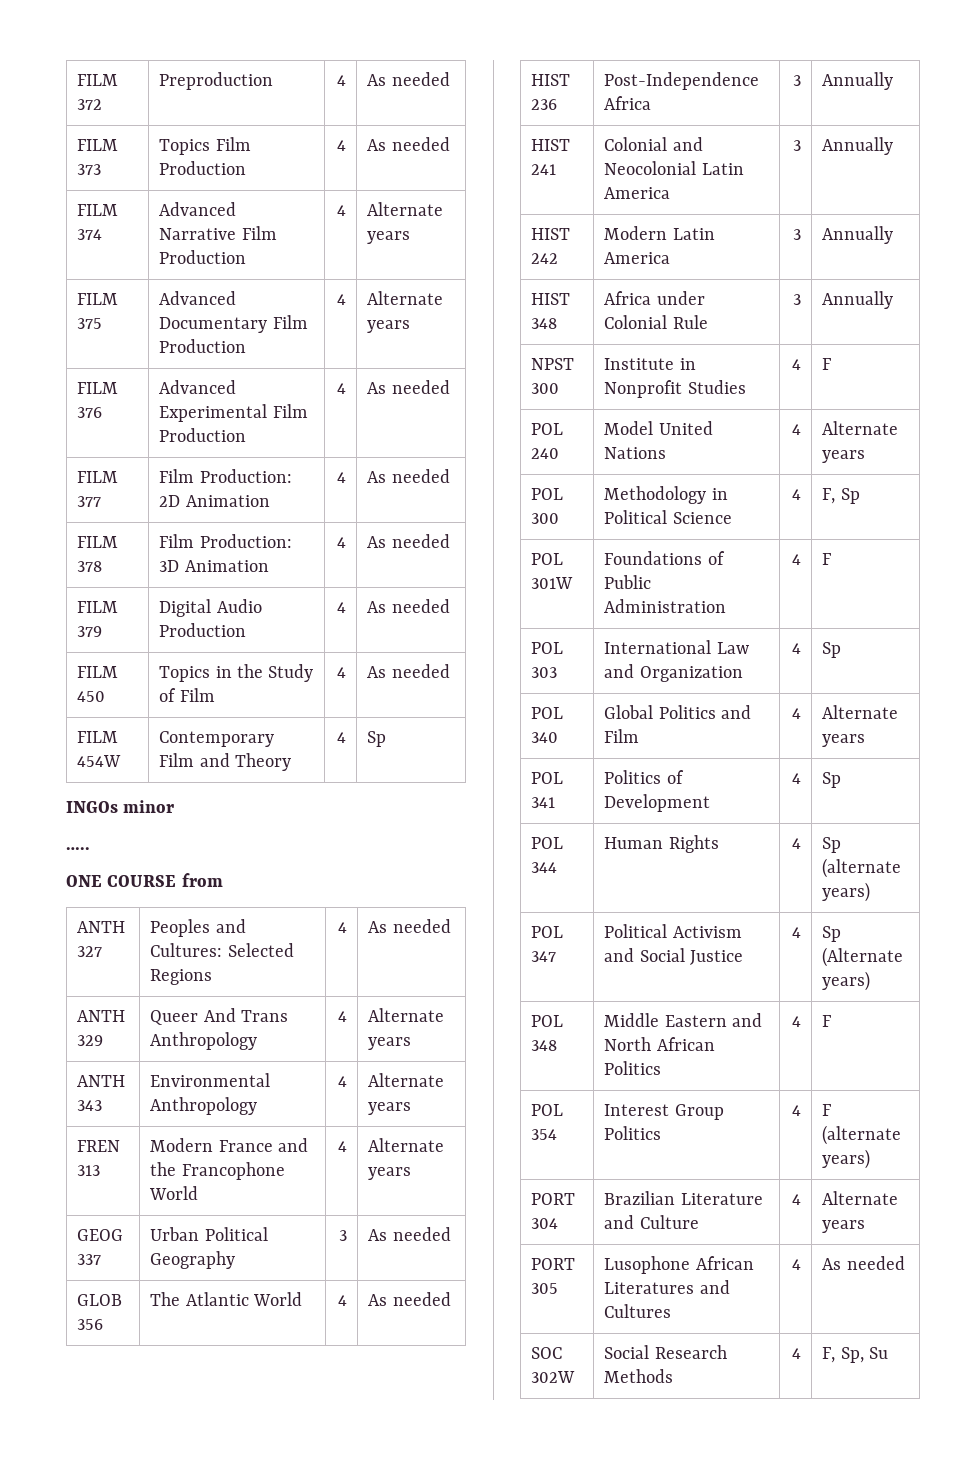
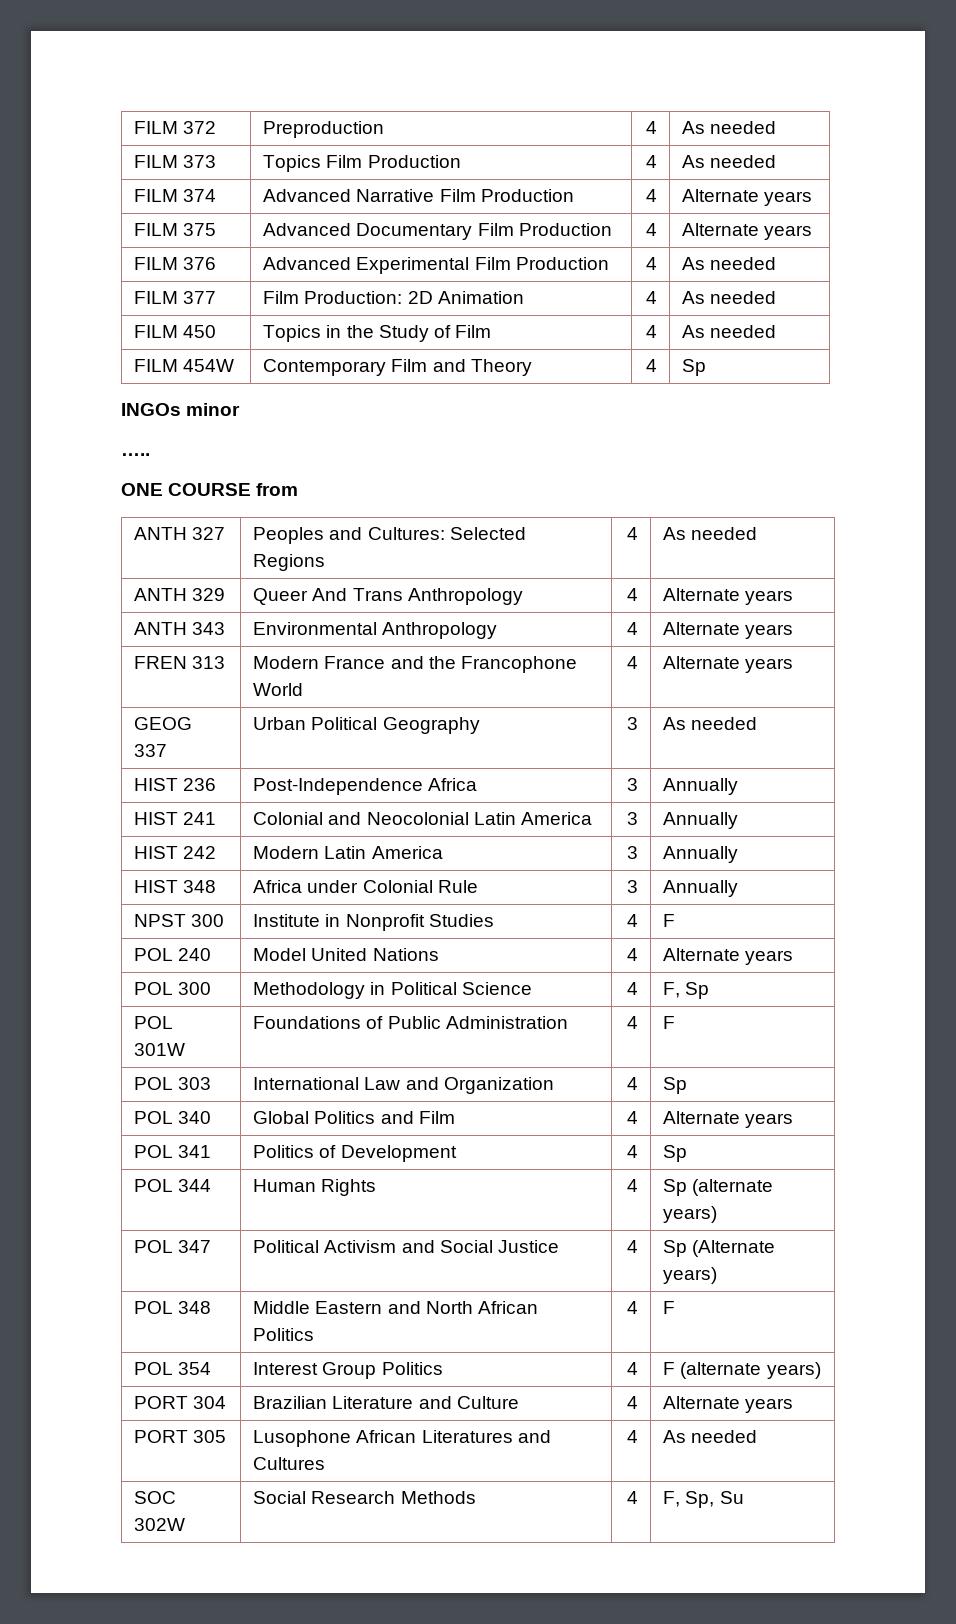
[77,536,119,548] [77,561,103,572] [159,534,292,548] [159,560,269,572] [336,537,346,548] [367,534,450,548] [77,601,119,613] [77,626,103,637] [159,599,262,617] [159,623,247,637] [336,602,346,613] [367,599,450,613] // FILM 378 | Film Production: 3D Animation | 4 | As needed // FILM 379 | Digital Audio Production | 4 | As needed -> (777, 297) none
[77,1294,123,1306] [77,1319,104,1330] [150,1292,302,1306] [337,1295,347,1306] [368,1292,451,1306] // GLOB 356 | The Atlantic World | 4 | As needed -> (758, 723) none

